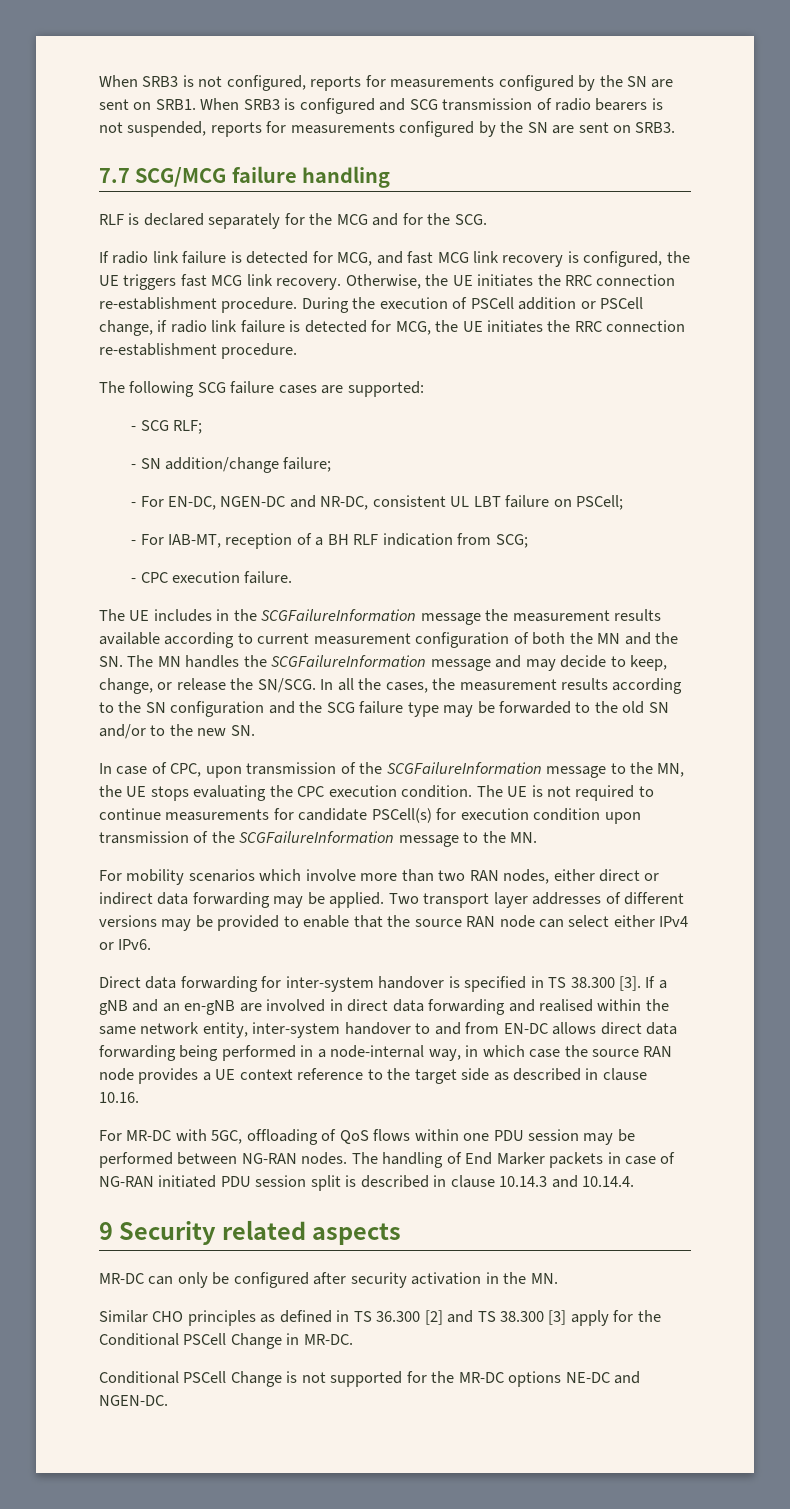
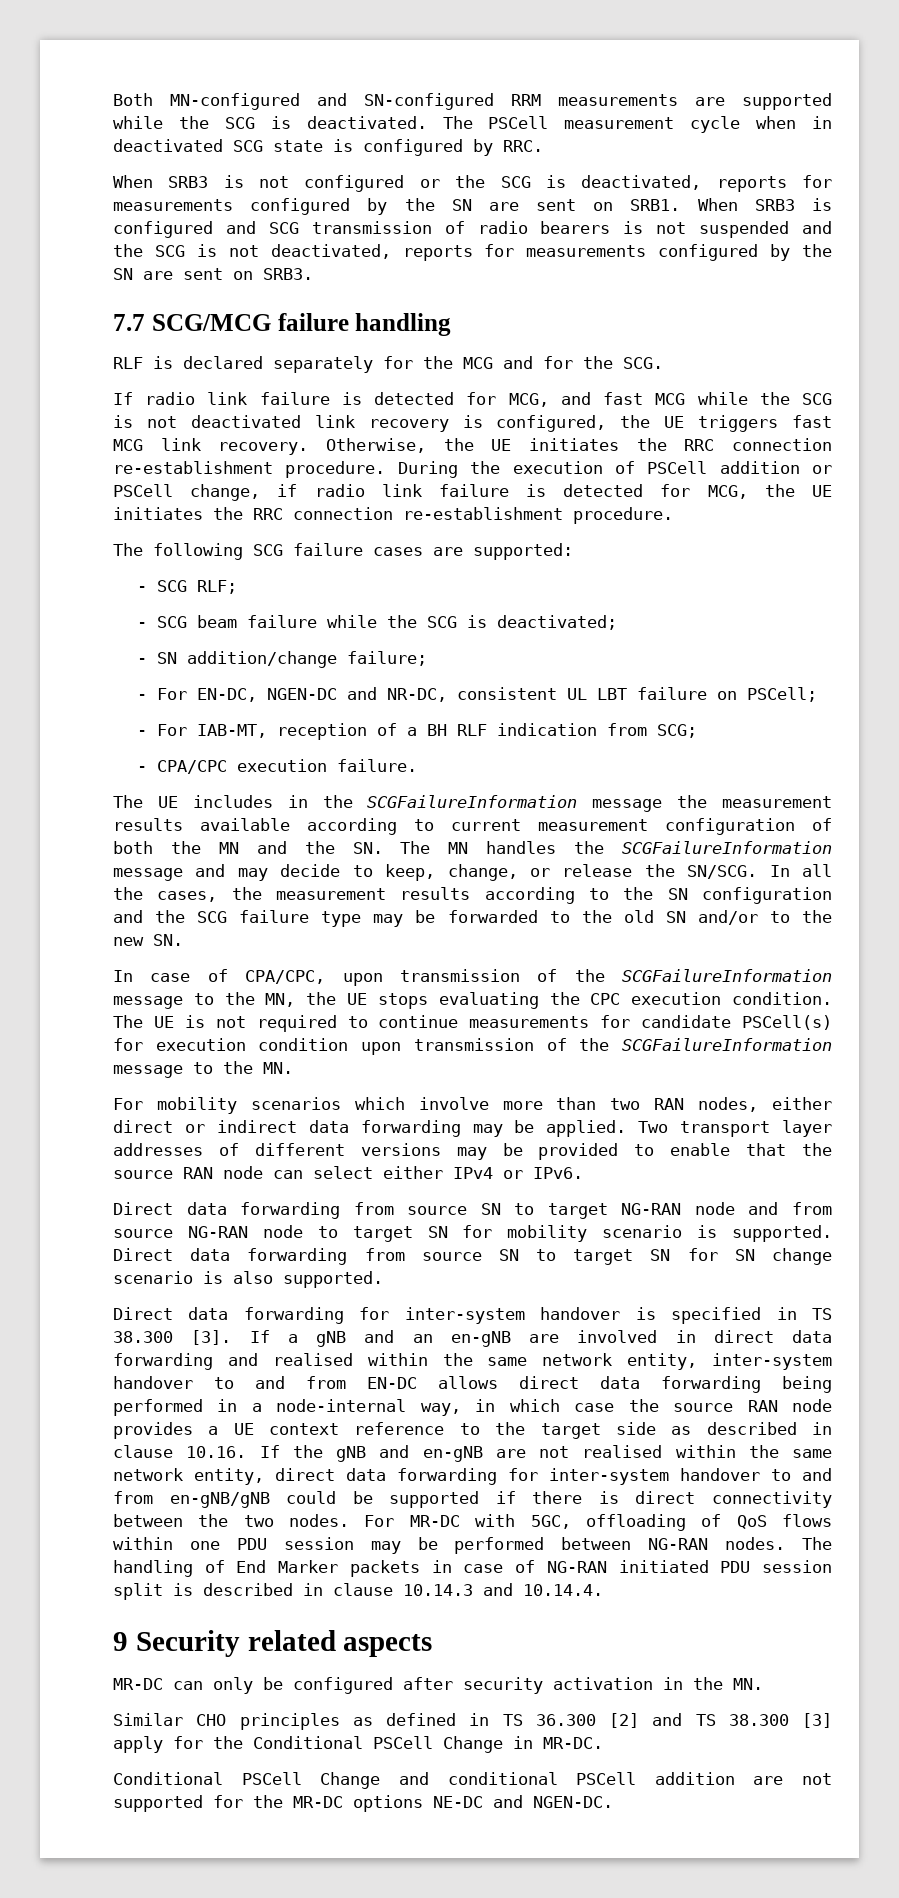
[99,75,306,91] When SRB3 is not configured, -> [113,93,832,110] [113,116,832,133] [113,139,543,156] [113,175,702,192] Both MN-configured and SN-configured RRM measurements are supported while the SCG is deactivated. The PSCell measurement cycle when in deactivated SCG state is configured by RRC. // When SRB3 is not configured or the SCG is deactivated,
[127,121,207,137] suspended, -> [699,221,832,238] [113,244,391,259] suspended and the SCG is not deactivated,
(469, 257) none -> [697,392,833,405] [113,415,301,428] while the SCG is not deactivated
(202, 427) none -> [137,615,618,630] // - SCG beam failure while the SCG is deactivated;
[140,572,168,583] CPC -> [157,760,228,774] CPA/CPC
[170,763,202,777] CPC, -> [245,970,326,984] CPA/CPC,
(152, 944) none -> [113,1202,832,1219] [113,1225,832,1242] [113,1248,832,1265] [113,1271,383,1288] // Direct data forwarding from source SN to target NG-RAN node and from source NG-RAN node to target SN for mobility scenario is supported. Direct data forwarding from source SN to target SN for SN change scenario is also supported.
(139, 1097) // -> [259,1445,832,1462] [113,1468,832,1485] [113,1491,832,1508] [113,1514,350,1527] If the gNB and en-gNB are not realised within the same network entity, direct data forwarding for inter-system handover to and from en-gNB/gNB could be supported if there is direct connectivity between the two nodes.
[286,1371,298,1383] is -> [398,1772,784,1785] and conditional PSCell addition are

